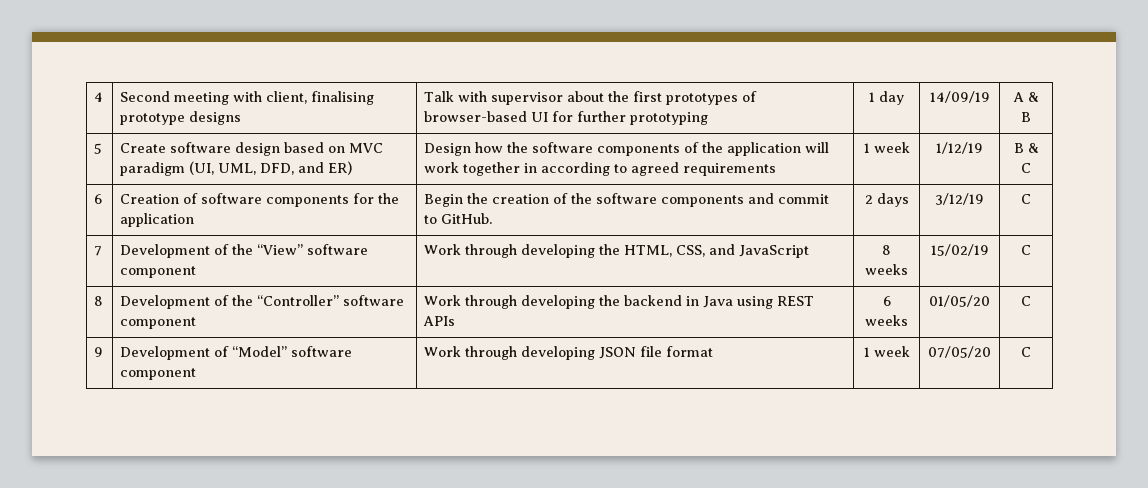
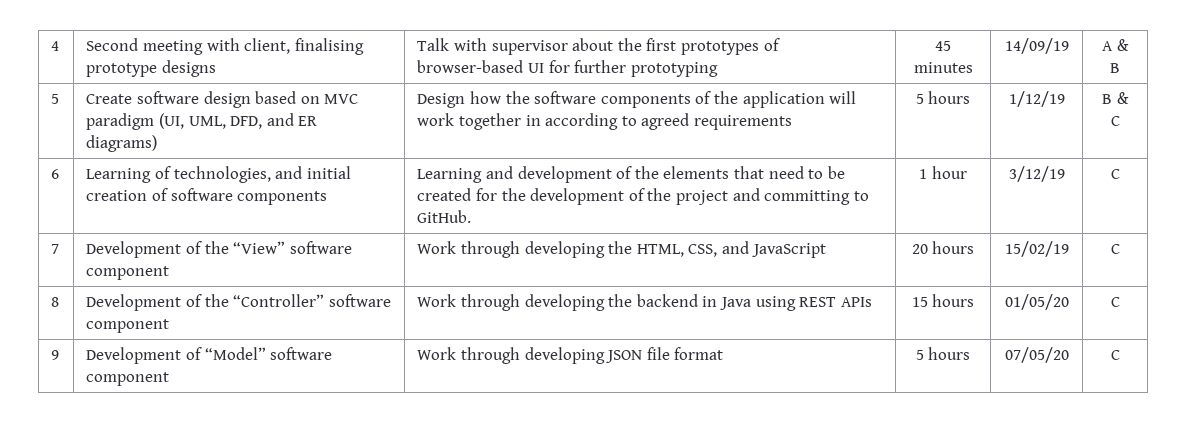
[869,91,904,105] 1 day -> [935,41,951,51] [913,62,973,73] 45 minutes
[328,161,353,175] ER) -> [298,116,318,126] [86,135,158,152] ER diagrams)
[863,142,910,153] 1 week -> [915,91,971,104] 5 hours
[120,193,400,207] [120,213,195,227] [424,193,830,207] Creation of software components for the application | Begin the creation of the software components and commit -> [86,166,351,183] [86,188,328,205] [417,166,845,183] [417,188,851,205] Learning of technologies, and initial creation of software components | Learning and development of the elements that need to be created for the development of the project and committing
[864,193,909,207] 2 days -> [919,166,967,179] 1 hour
[882,245,891,255] [865,264,908,275] 8 weeks -> [911,241,975,254] 20 hours
[882,296,891,306] [865,315,908,326] 6 weeks -> [911,294,975,307] 15 hours
[863,346,910,357] 1 week -> [915,347,971,360] 5 hours

